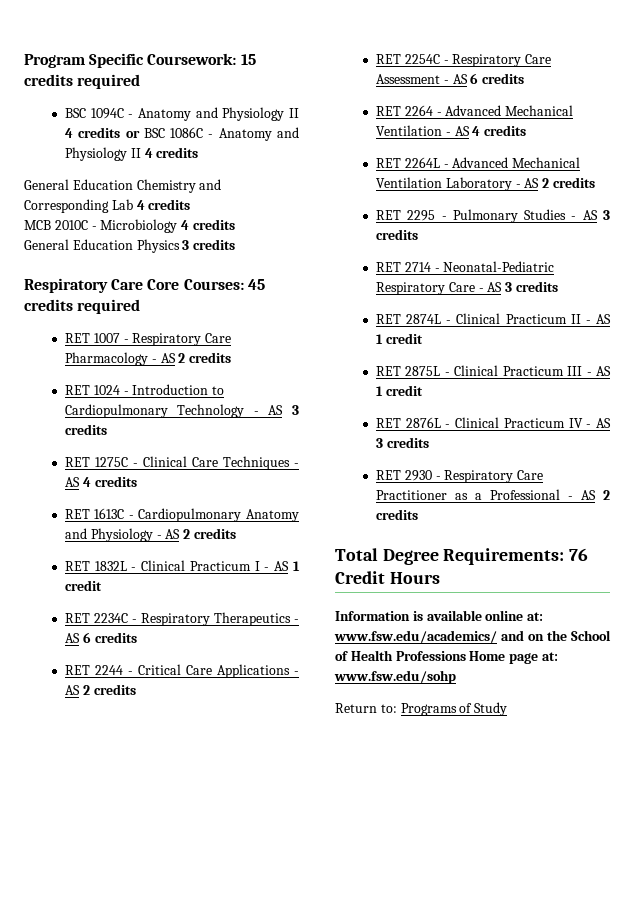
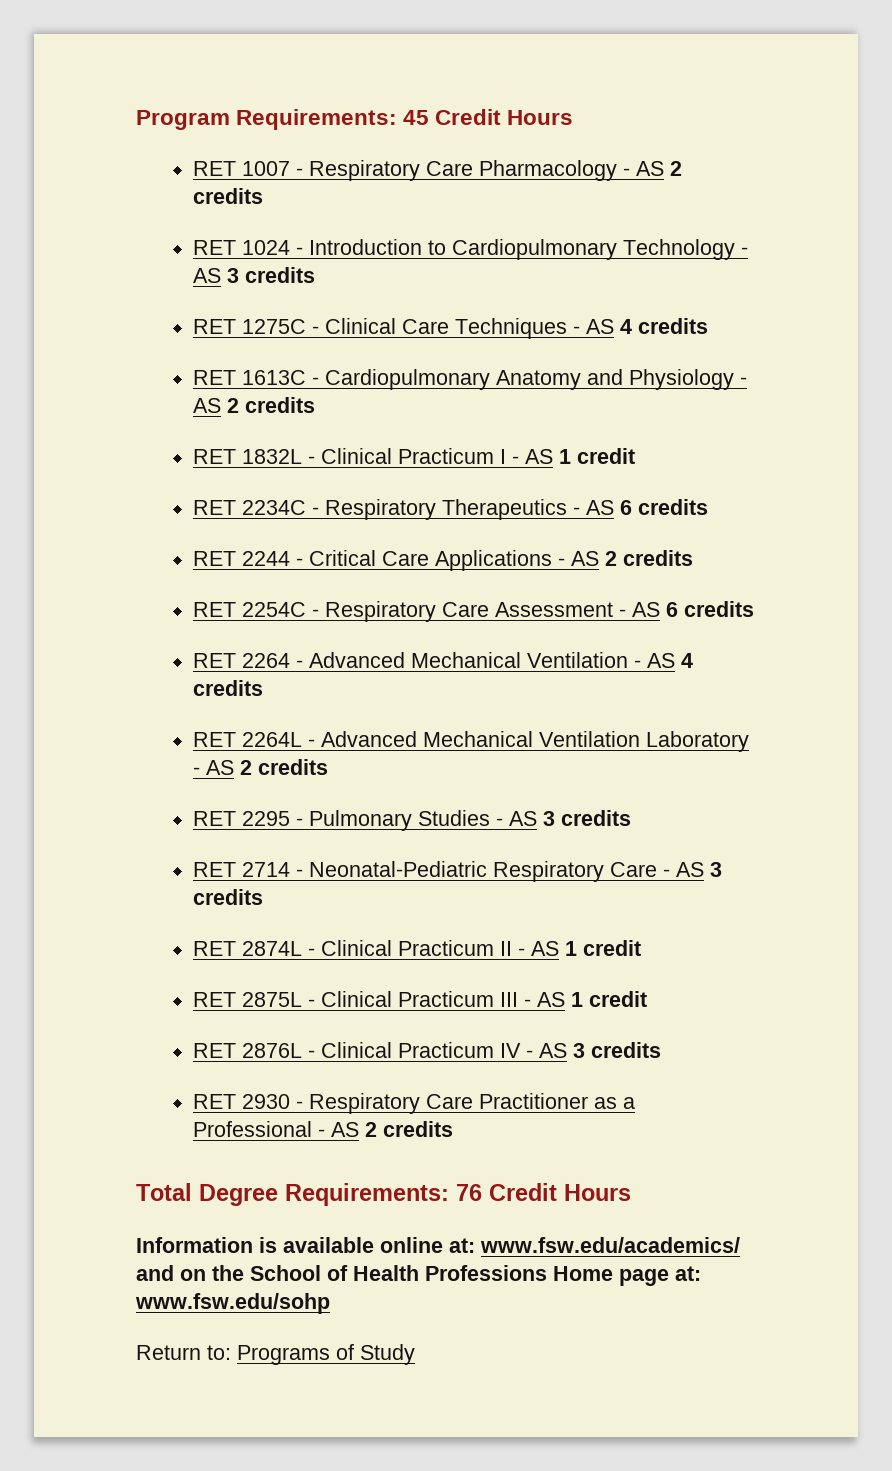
[89,53,256,68] [24,74,141,89] [64,107,299,121] [64,127,299,141] [64,147,199,161] [24,179,222,193] [24,199,191,213] [24,219,235,233] [24,239,236,253] [24,278,265,293] [24,299,141,314] Specific Coursework: 15 credits required // BSC 1094C - Anatomy and Physiology II 4 credits or BSC 1086C - Anatomy and Physiology II 4 credits // General Education Chemistry and Corresponding Lab 4 credits // MCB 2010C - Microbiology 4 credits // General Education Physics 3 credits // Respiratory Care Core Courses: 45 credits required -> [236,109,574,130] Requirements: 45 Credit Hours

